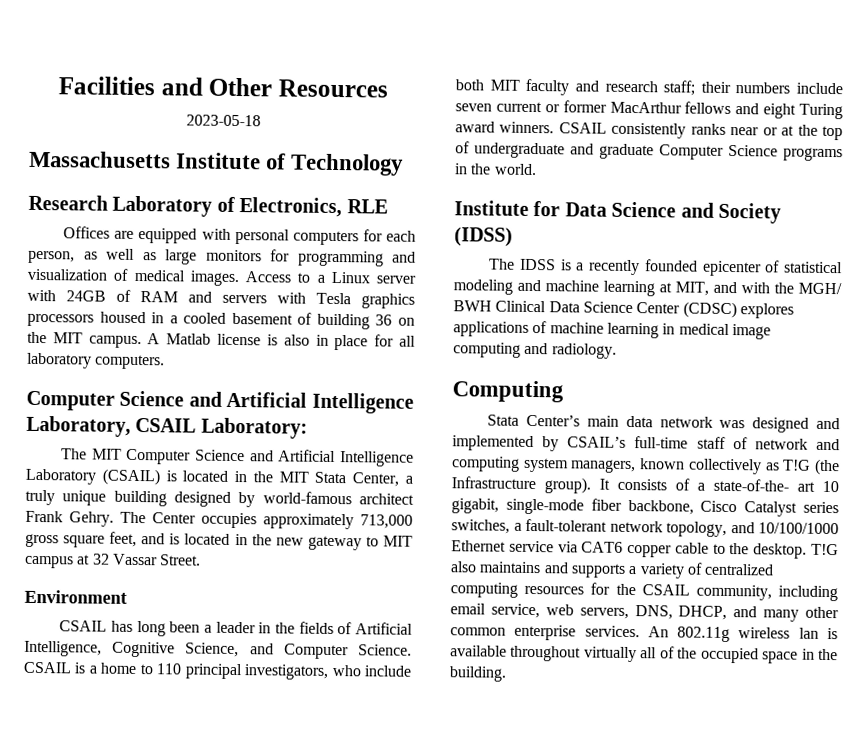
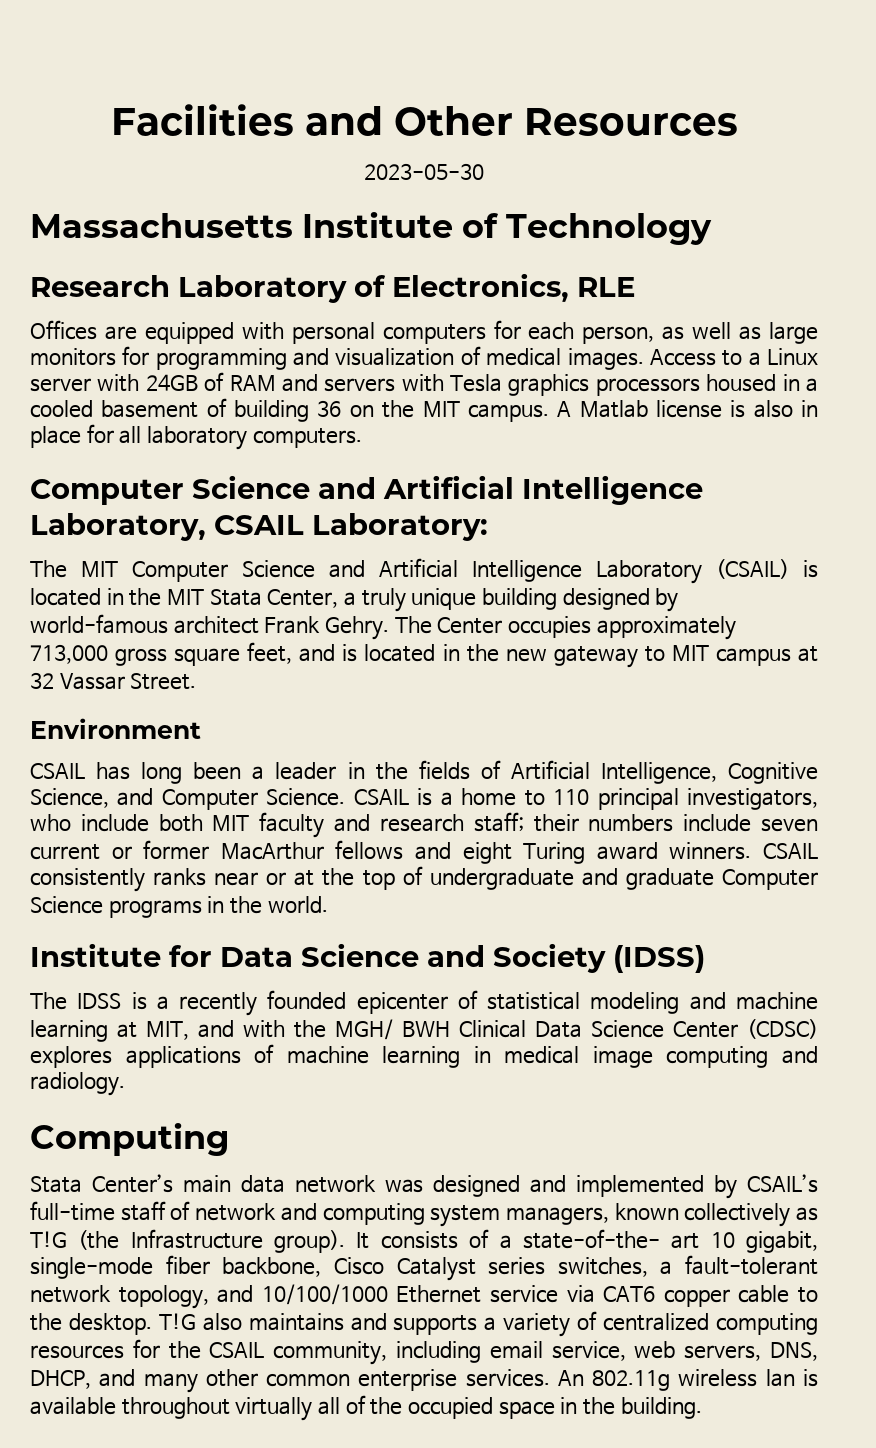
[185,114,261,127] 2023-05-18 -> [364,163,484,180] 2023-05-30

